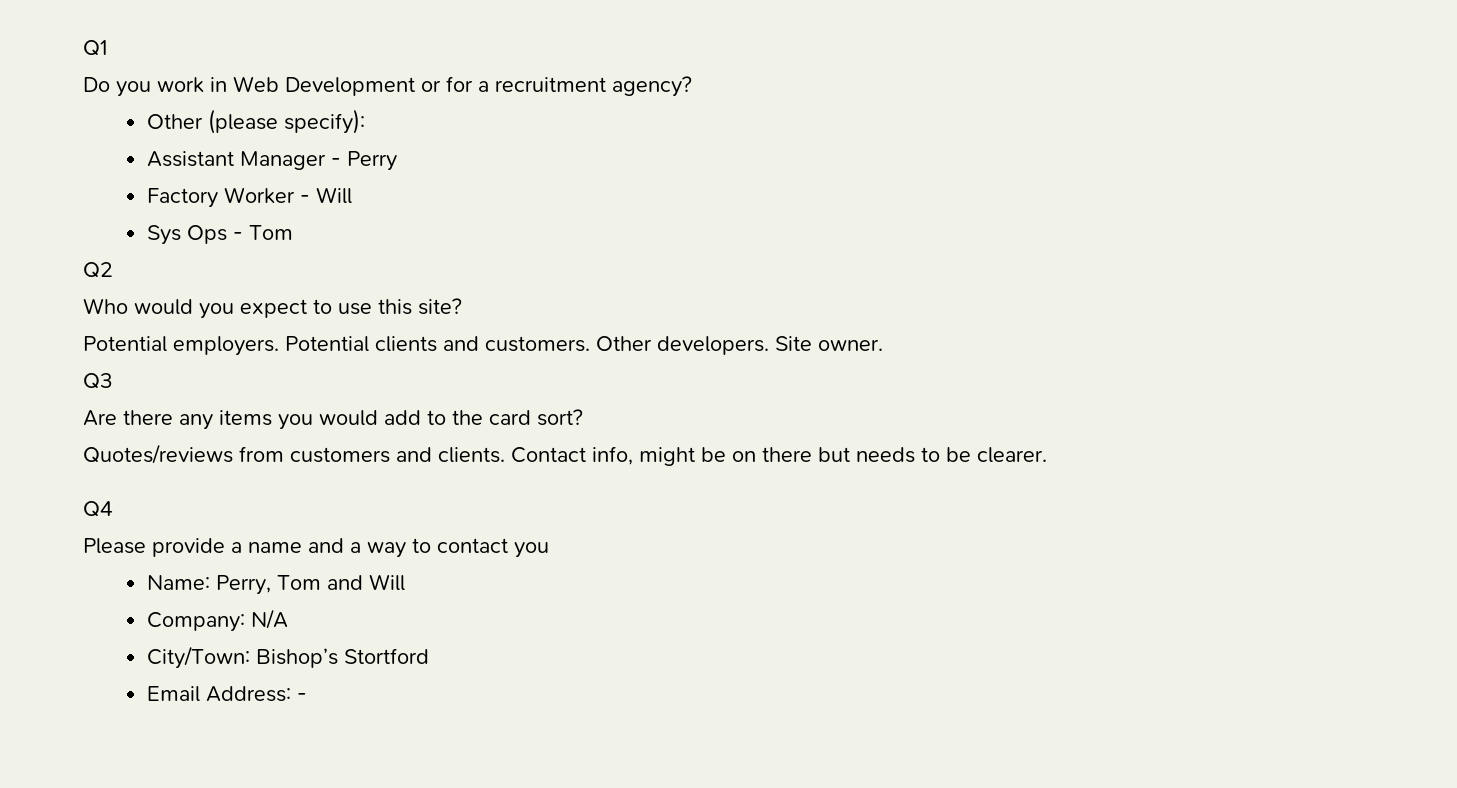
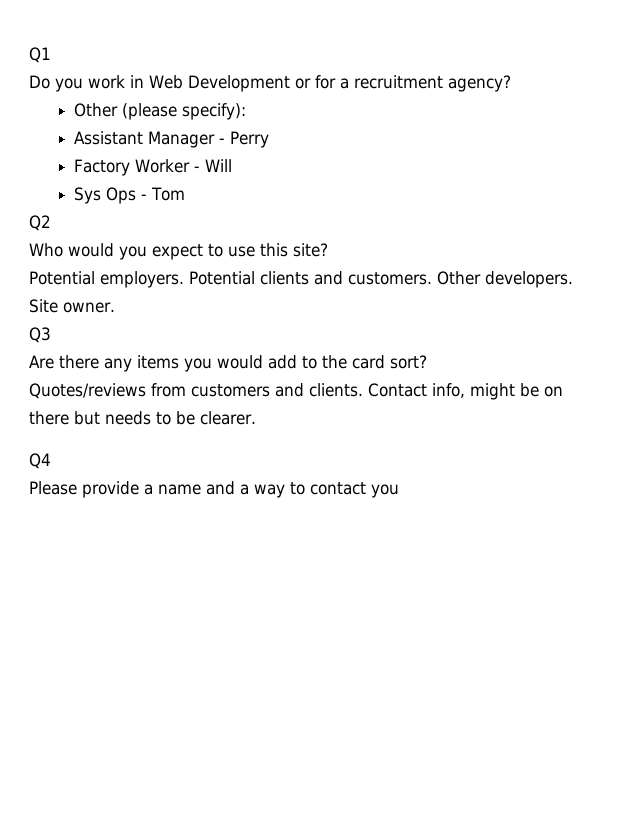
[147,574,406,595] [147,609,289,632] [147,646,430,669] [147,686,308,702] // Name: Perry, Tom and Will // Company: N/A // City/Town: Bishop’s Stortford // Email Address: - -> (399, 491) none

